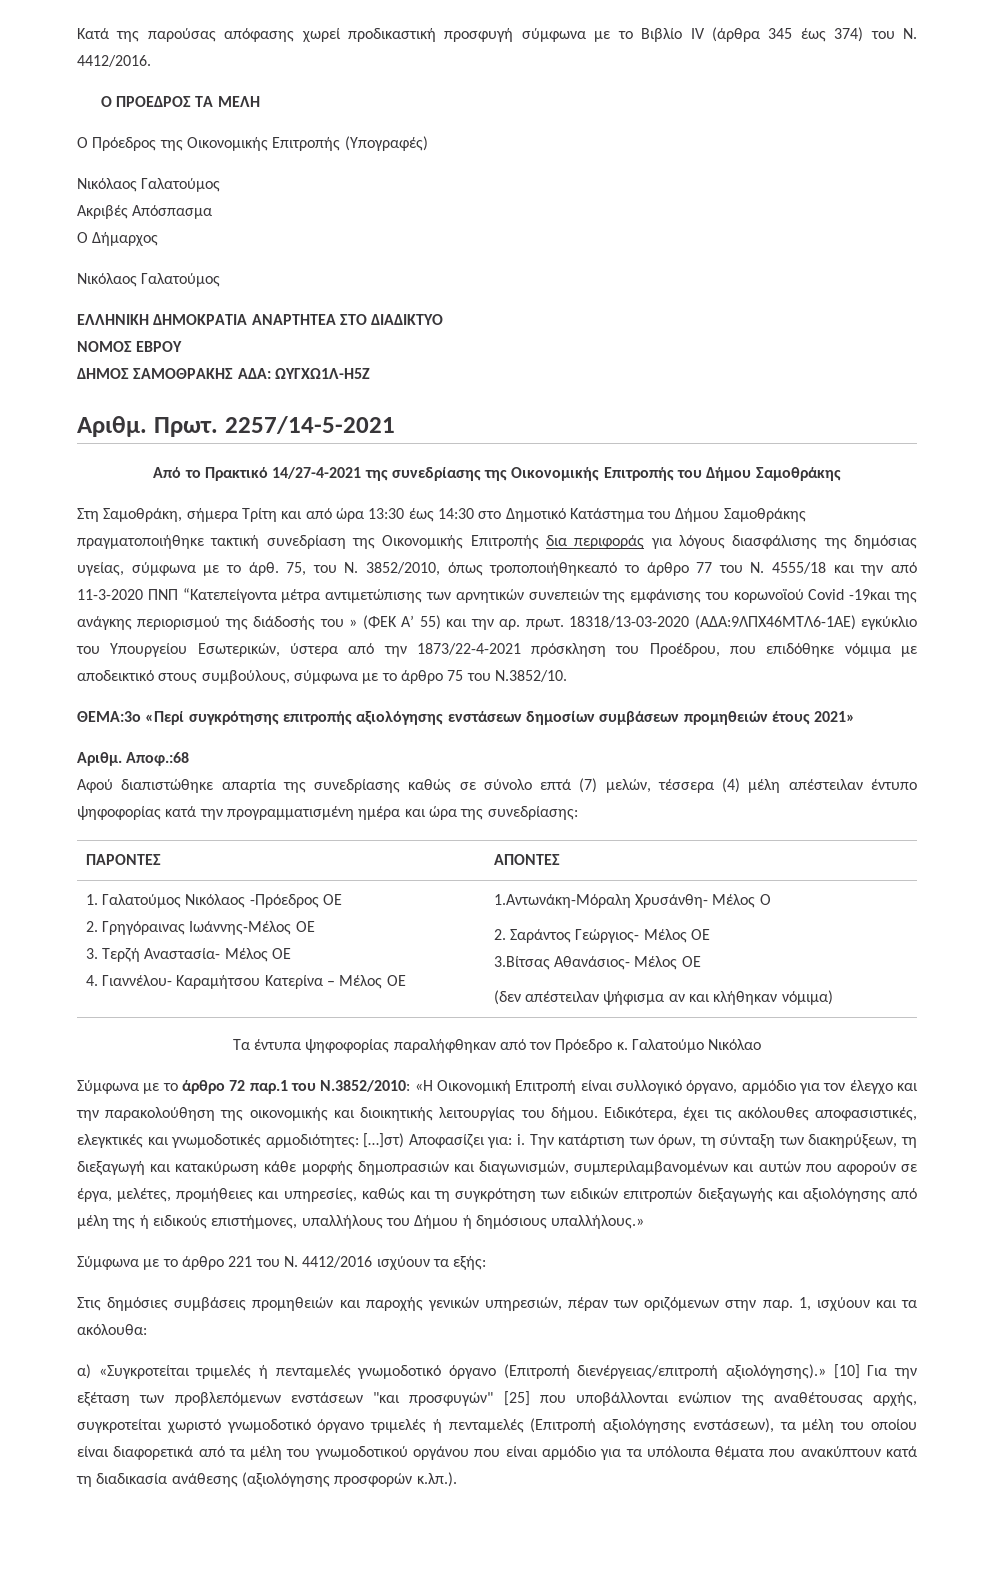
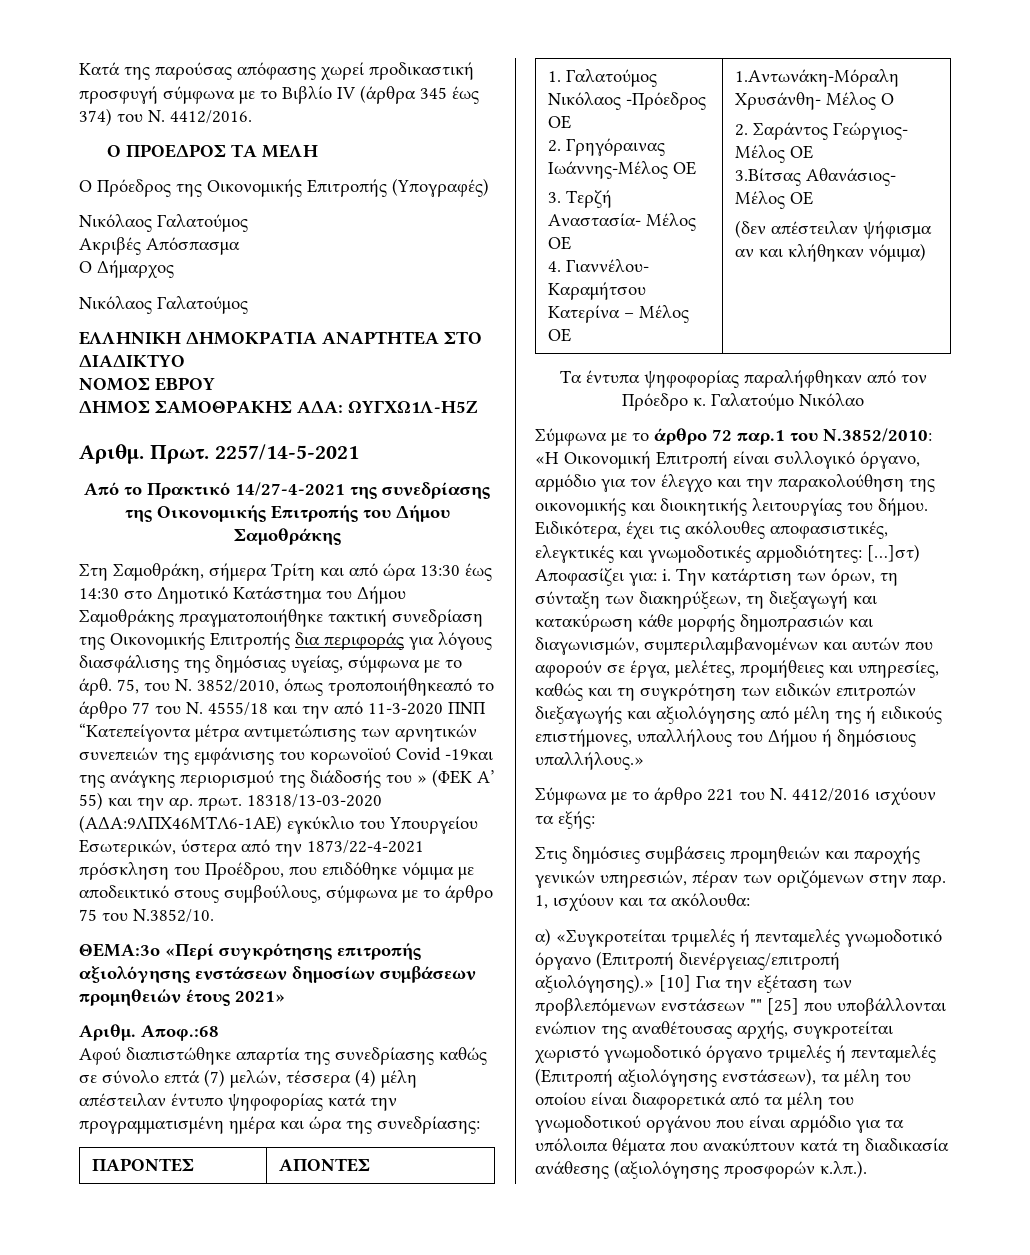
[373,1392,494,1406] "και προσφυγών" -> [750,999,762,1011] ""

